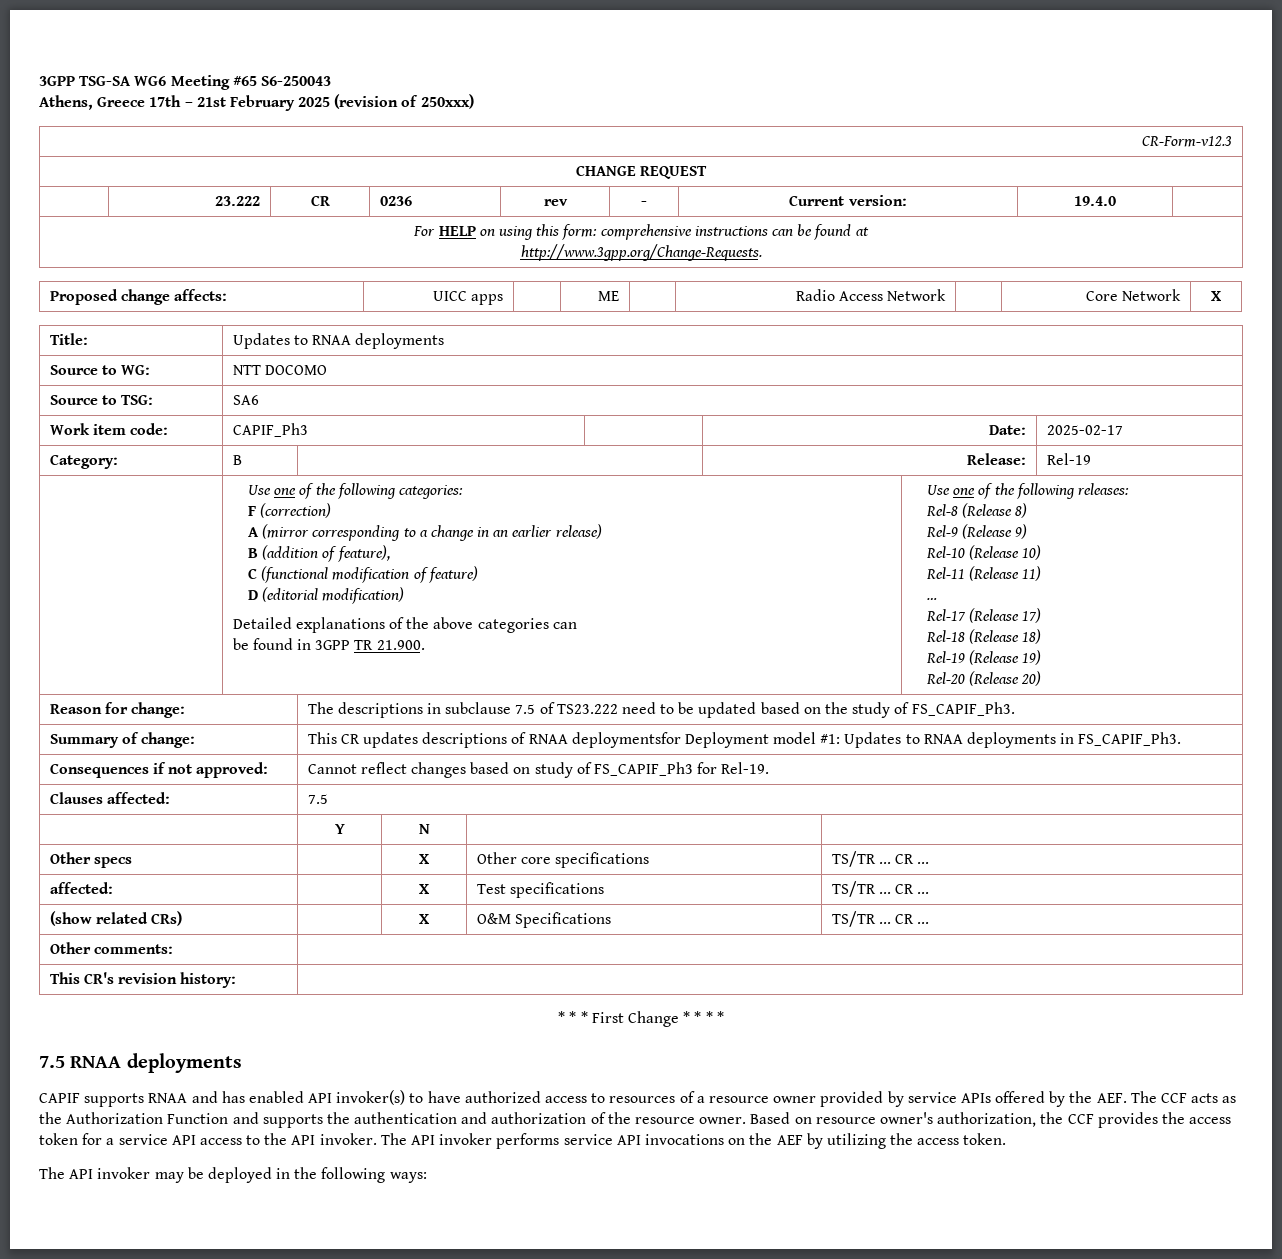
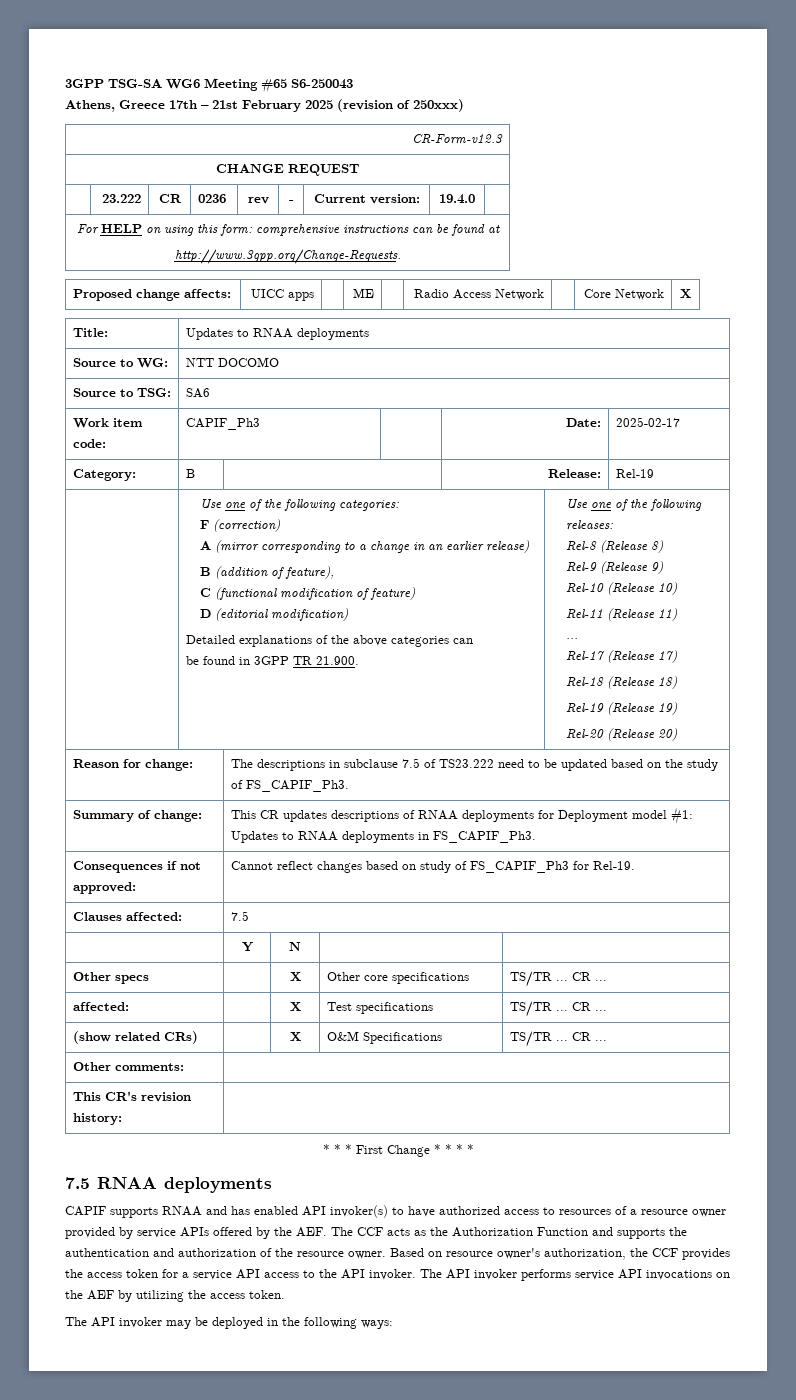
[571,732,681,748] deploymentsfor -> [461,810,554,822] deployments for

